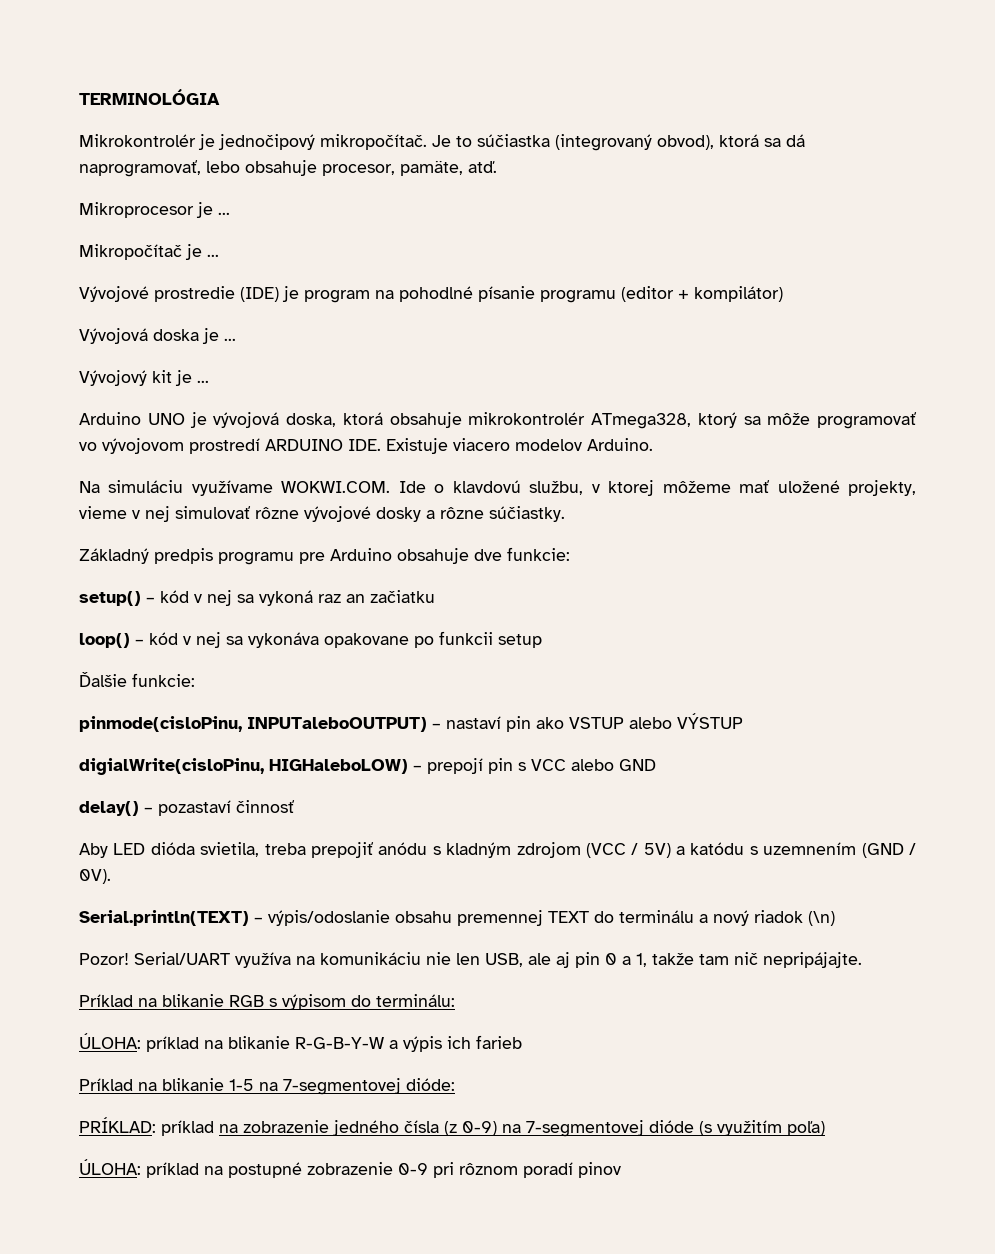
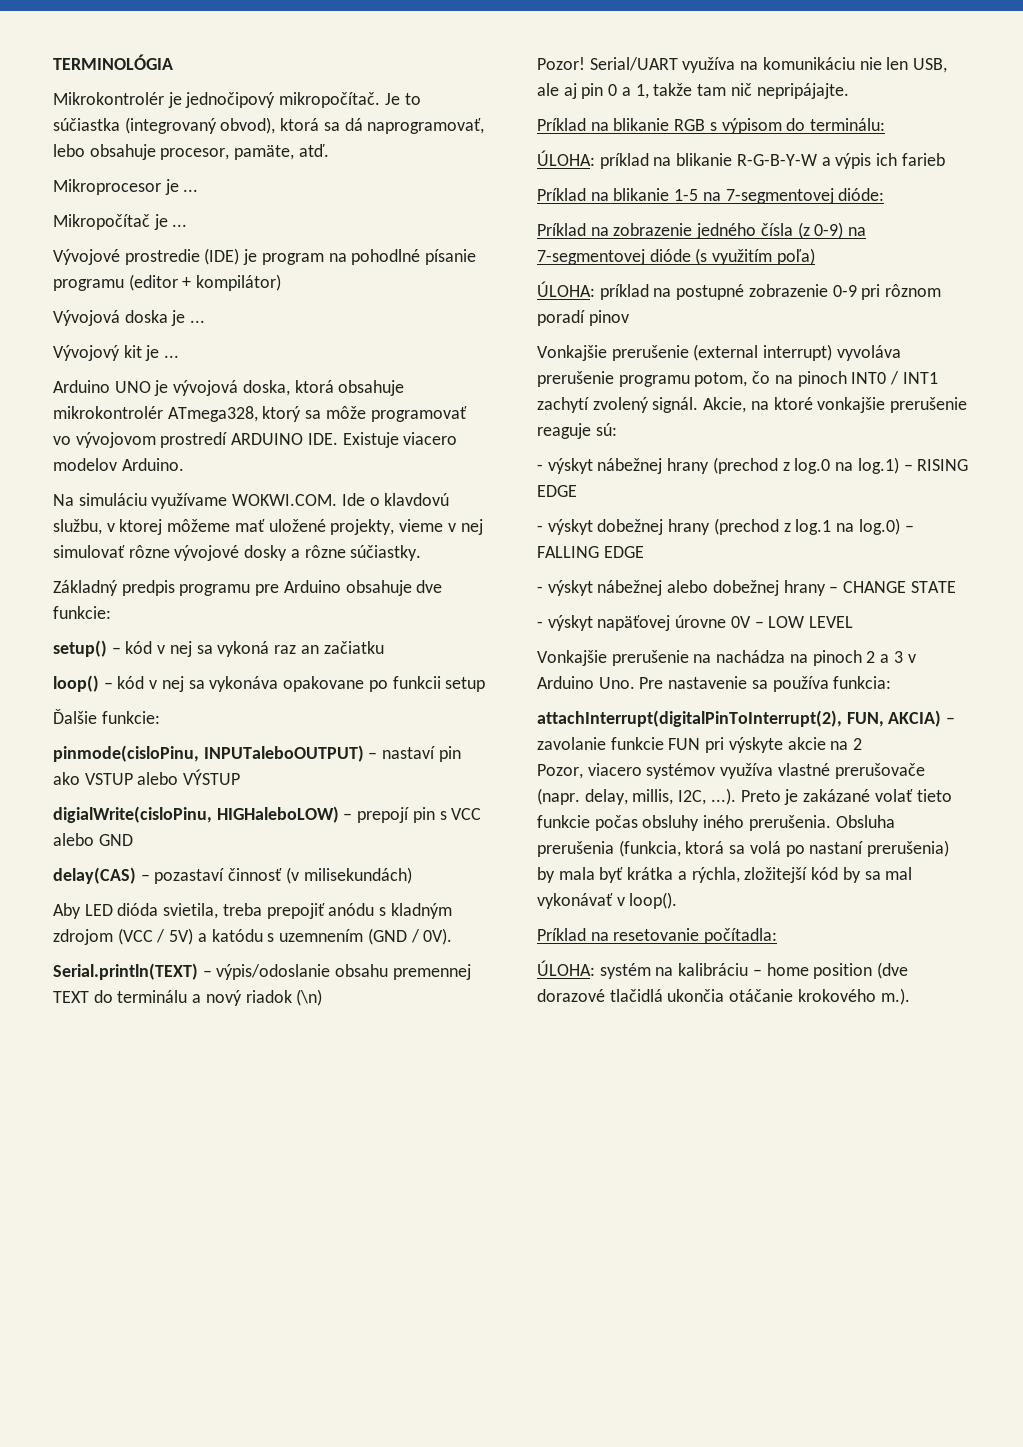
[79,801,139,816] delay() -> [53,867,136,884] delay(CAS)
(295, 806) none -> [285,867,412,884] (v milisekundách)
[79,1117,214,1136] PRÍKLAD: príklad -> [537,223,586,236] Príklad
(621, 1170) none -> [537,344,901,361] [537,371,938,387] [537,397,968,413] [537,423,617,439] [537,457,969,474] [537,485,577,497] [537,518,914,535] [537,546,644,558] [537,580,956,596] [537,615,854,631] [537,650,916,666] [537,676,892,692] [537,710,956,727] [537,737,863,753] [537,763,925,779] [537,788,952,805] [537,815,895,831] [537,840,950,857] [537,867,913,883] [537,892,678,909] [537,928,778,944] [537,960,909,979] [537,988,910,1005] // Vonkajšie prerušenie (external interrupt) vyvoláva prerušenie programu potom, čo na pinoch INT0 / INT1 zachytí zvolený signál. Akcie, na ktoré vonkajšie prerušenie reaguje sú: // - výskyt nábežnej hrany (prechod z log.0 na log.1) – RISING EDGE // - výskyt dobežnej hrany (prechod z log.1 na log.0) – FALLING EDGE // - výskyt nábežnej alebo dobežnej hrany – CHANGE STATE // - výskyt napäťovej úrovne 0V – LOW LEVEL // Vonkajšie prerušenie na nachádza na pinoch 2 a 3 v Arduino Uno. Pre nastavenie sa používa funkcia: // attachInterrupt(digitalPinToInterrupt(2), FUN, AKCIA) – zavolanie funkcie FUN pri výskyte akcie na 2 // Pozor, viacero systémov využíva vlastné prerušovače (napr. delay, millis, I2C, ...). Preto je zakázané volať tieto funkcie počas obsluhy iného prerušenia. Obsluha prerušenia (funkcia, ktorá sa volá po nastaní prerušenia) by mala byť krátka a rýchla, zložitejší kód by sa mal vykonávať v loop(). // Príklad na resetovanie počítadla: // ÚLOHA: systém na kalibráciu – home position (dve dorazové tlačidlá ukončia otáčanie krokového m.).

